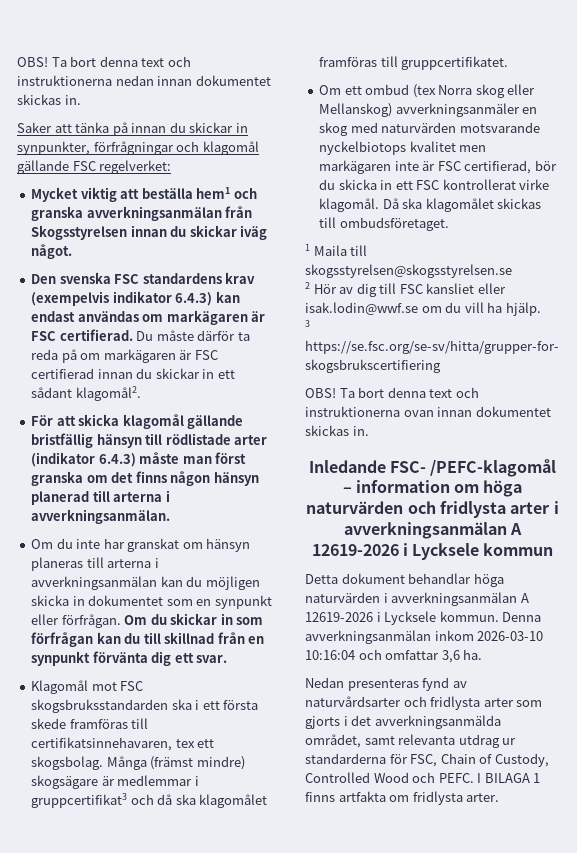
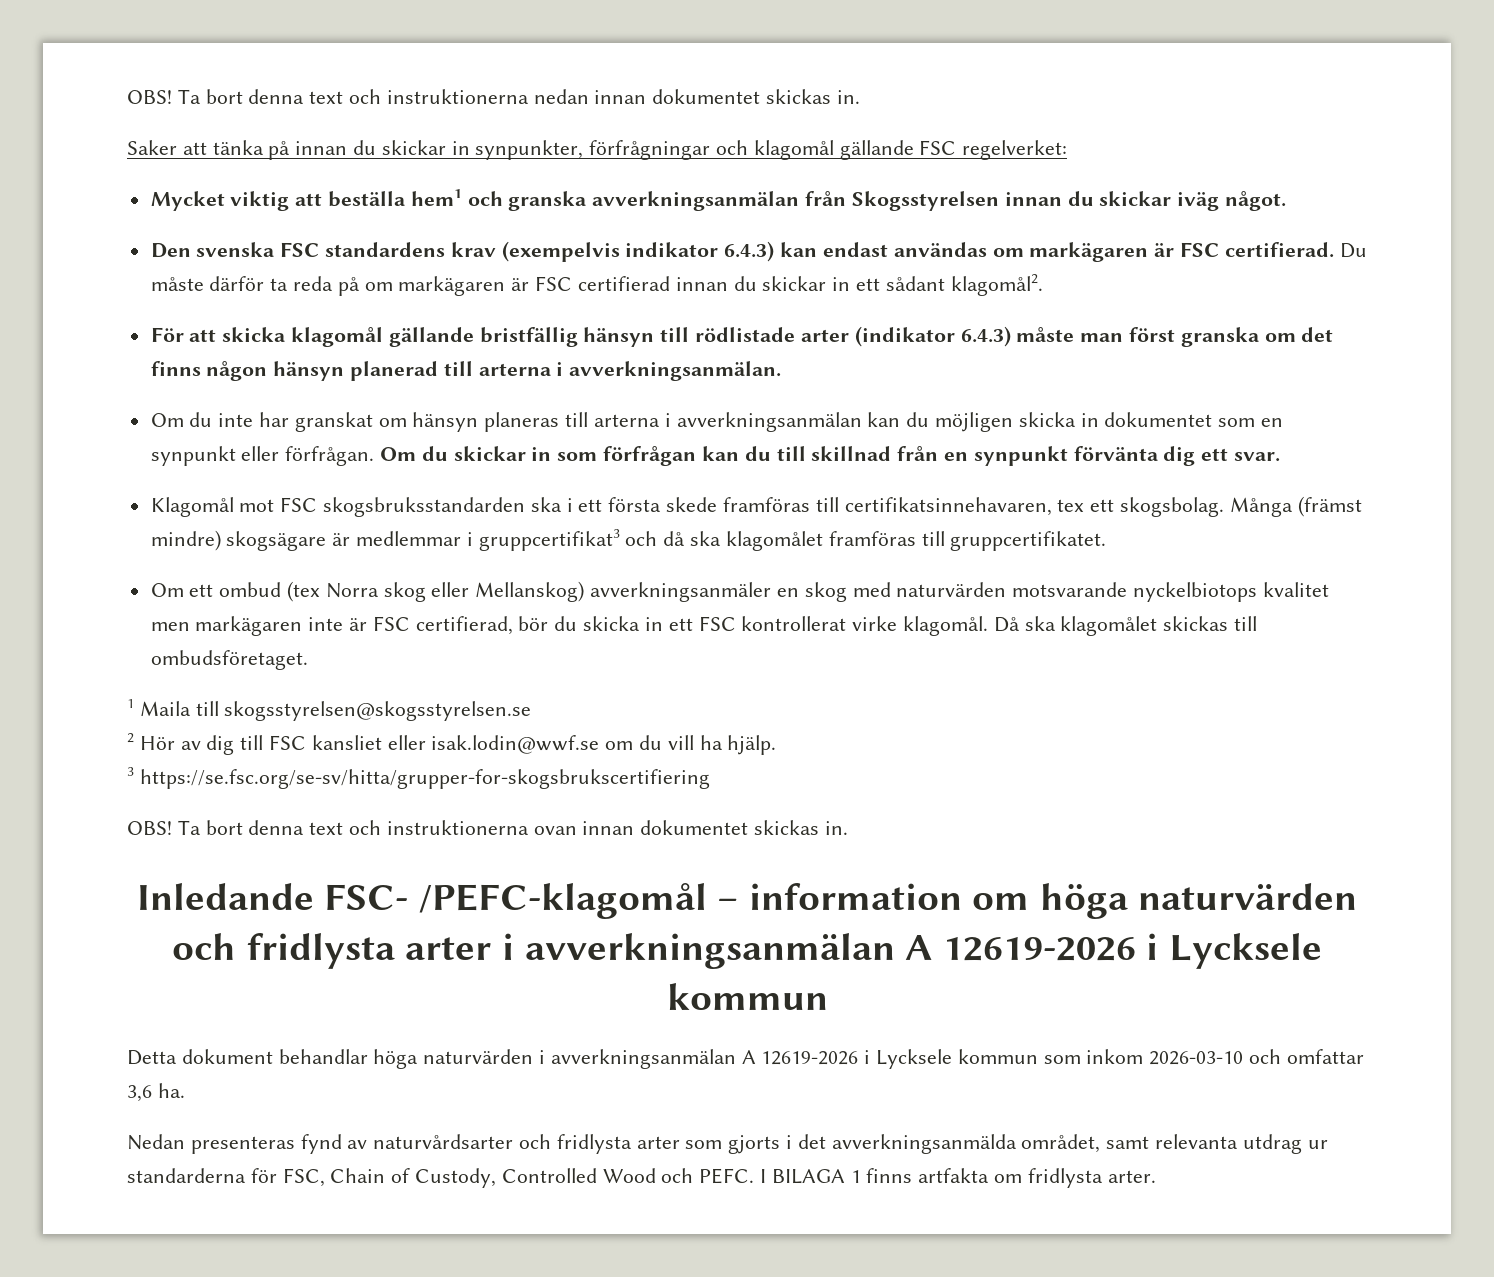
[439,611,542,622] [305,630,431,644] kommun. Denna avverkningsanmälan -> [957,1049,1081,1064] kommun som
[305,650,355,660] 10:16:04 -> (1244, 1058) none

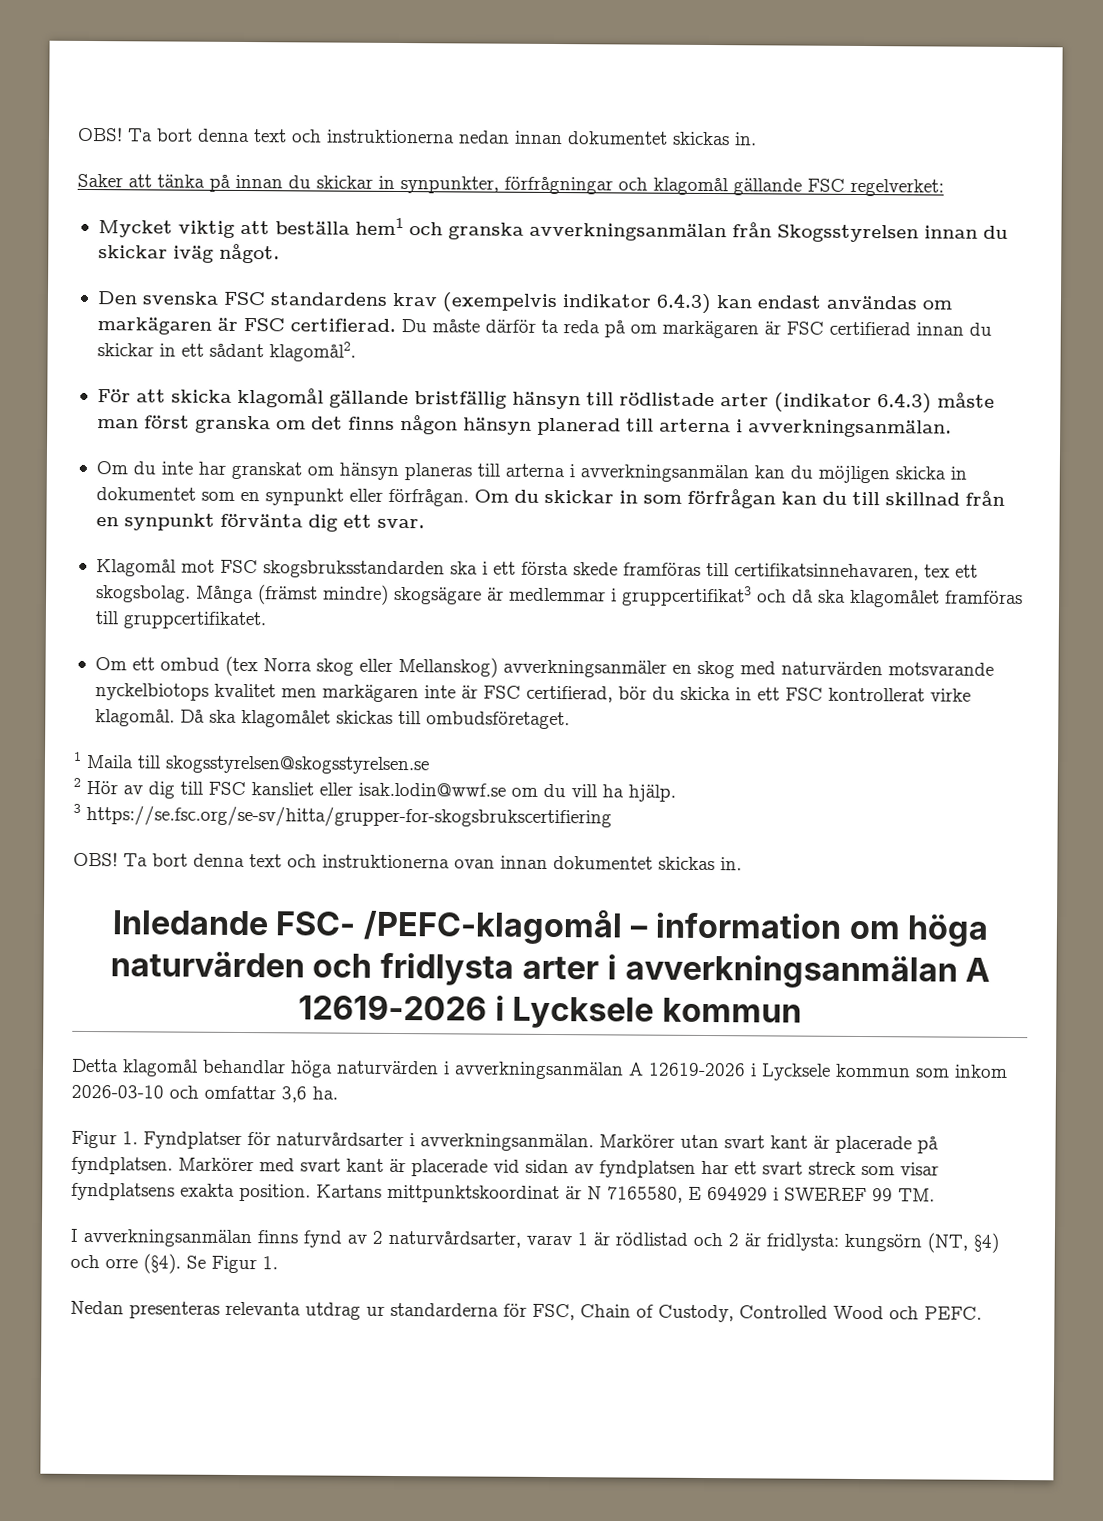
[181,1049,273,1064] dokument -> [122,1059,199,1077] klagomål
[127,1134,1150,1154] Nedan presenteras fynd av naturvårdsarter och fridlysta arter som gjorts i det avverkningsanmälda området, samt -> [71,1130,939,1154] [71,1156,939,1178] [71,1182,935,1204] [70,1228,999,1253] [70,1253,278,1274] [70,1300,220,1319] Figur 1. Fyndplatser för naturvårdsarter i avverkningsanmälan. Markörer utan svart kant är placerade på fyndplatsen. Markörer med svart kant är placerade vid sidan av fyndplatsen har ett svart streck som visar fyndplatsens exakta position. Kartans mittpunktskoordinat är N 7165580, E 694929 i SWEREF 99 TM. // I avverkningsanmälan finns fynd av 2 naturvårdsarter, varav 1 är rödlistad och 2 är fridlysta: kungsörn (NT, §4) och orre (§4). Se Figur 1. // Nedan presenteras
[760,1168,1156,1188] I BILAGA 1 finns artfakta om fridlysta arter. -> (982, 1313) none

